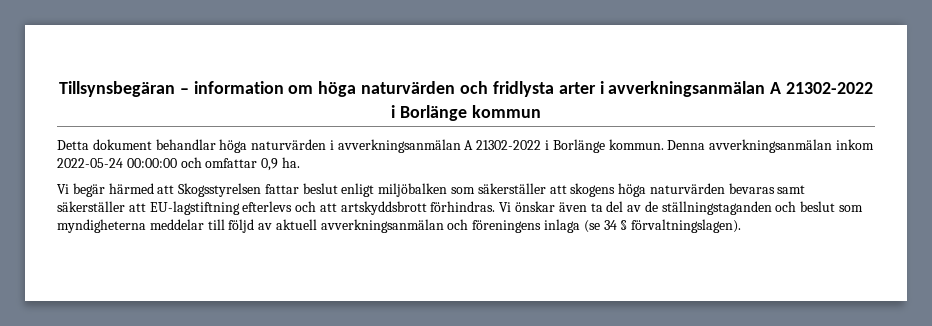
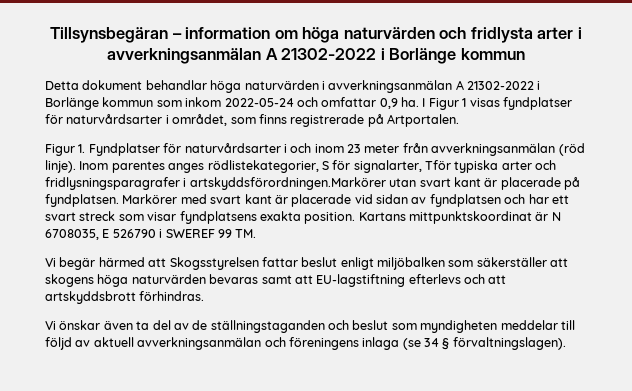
[608,139,833,153] kommun. Denna avverkningsanmälan -> [102,97,182,107] kommun som
[126,158,177,168] 00:00:00 -> (294, 102) none
(300, 162) none -> [422,97,572,110] [45,114,459,127] [45,143,585,156] [45,160,557,173] [45,177,580,190] [45,194,569,207] [45,211,561,224] [45,229,257,240] I Figur 1 visas fyndplatser för naturvårdsarter i området, som finns registrerade på Artportalen. // Figur 1. Fyndplatser för naturvårdsarter i och inom 23 meter från avverkningsanmälan (röd linje). Inom parentes anges rödlistekategorier, S för signalarter, Tför typiska arter och fridlysningsparagrafer i artskyddsförordningen.Markörer utan svart kant är placerade på fyndplatsen. Markörer med svart kant är placerade vid sidan av fyndplatsen och har ett svart streck som visar fyndplatsens exakta position. Kartans mittpunktskoordinat är N 6708035, E 526790 i SWEREF 99 TM.
[57,201,125,212] säkerställer -> (292, 279) none
(496, 206) none -> (205, 296) //
[57,219,146,233] myndigheterna -> [420,320,498,333] myndigheten

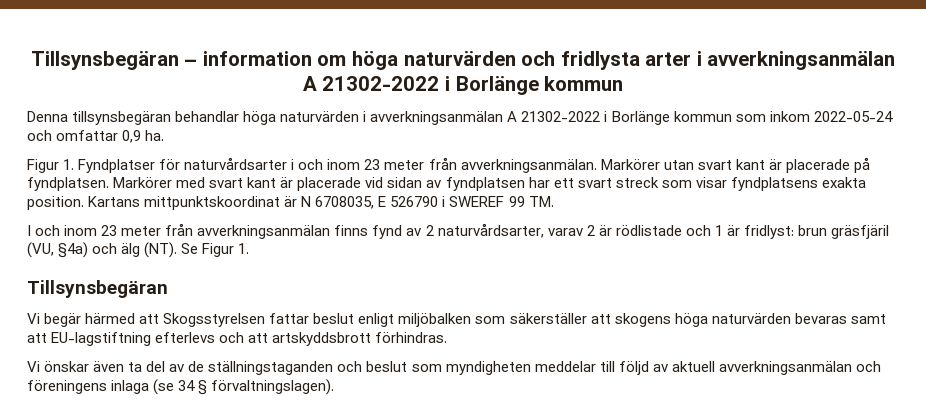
[45,80,143,90] Detta dokument -> [27,111,172,125] Denna tillsynsbegäran
[422,97,572,110] [45,114,459,127] I Figur 1 visas fyndplatser för naturvårdsarter i området, som finns registrerade på Artportalen. -> (165, 135) none
[431,143,585,156] [45,160,557,173] [45,177,386,190] avverkningsanmälan (röd linje). Inom parentes anges rödlistekategorier, S för signalarter, Tför typiska arter och fridlysningsparagrafer i artskyddsförordningen.Markörer -> [460,159,660,173] avverkningsanmälan. Markörer
[504,194,526,204] och -> (525, 184) none
(257, 233) none -> [27,223,890,239] [27,242,250,258] [27,280,168,298] // I och inom 23 meter från avverkningsanmälan finns fynd av 2 naturvårdsarter, varav 2 är rödlistade och 1 är fridlyst: brun gräsfjäril (VU, §4a) och älg (NT). Se Figur 1. // Tillsynsbegäran

